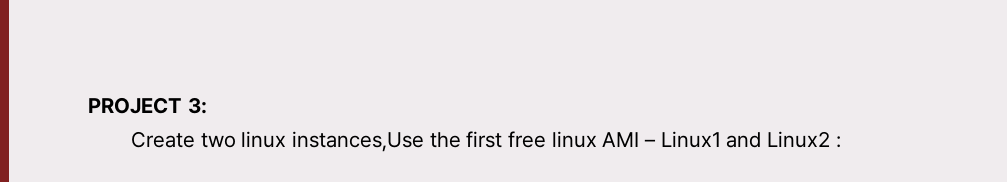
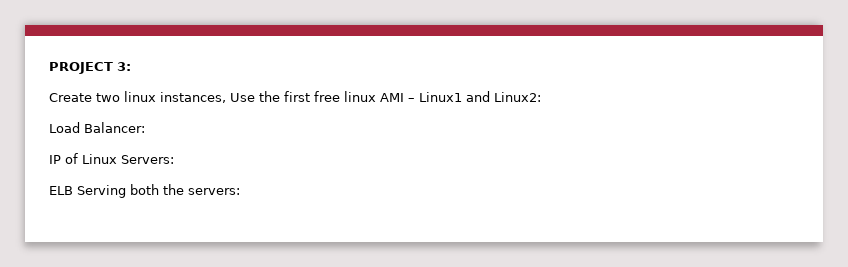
[292,131,425,152] instances,Use -> [160,92,255,103] instances, Use
[767,131,841,148] Linux2 : -> [494,92,541,102] [49,122,145,133] [49,153,174,164] [49,184,240,198] Linux2: // Load Balancer: // IP of Linux Servers: // ELB Serving both the servers:

